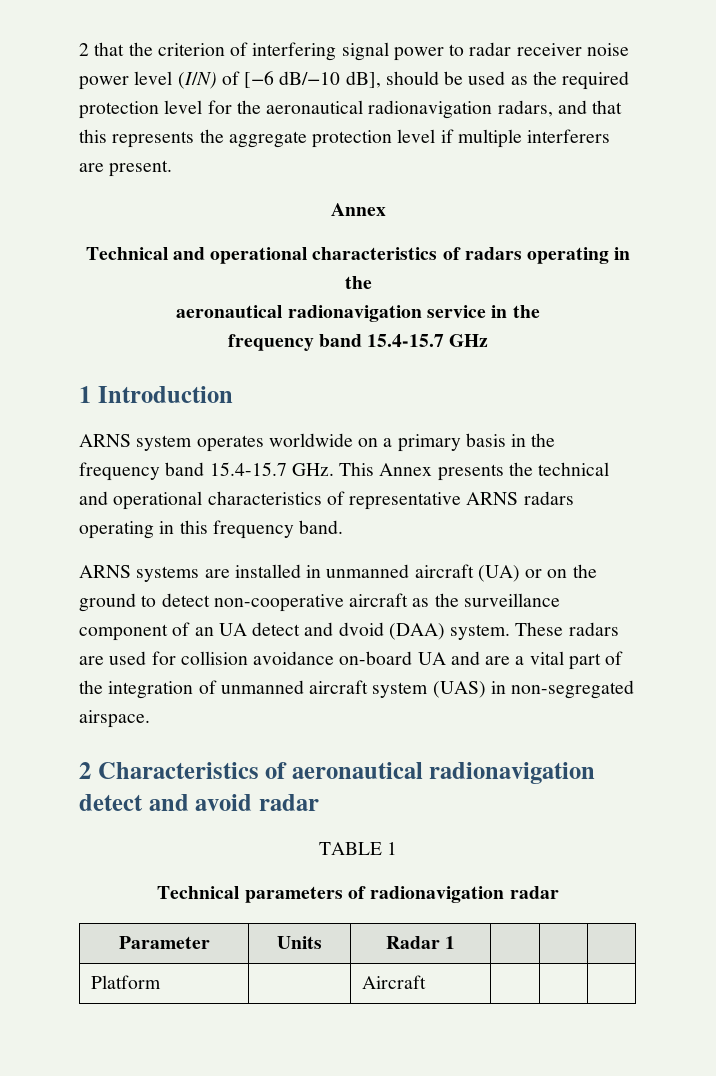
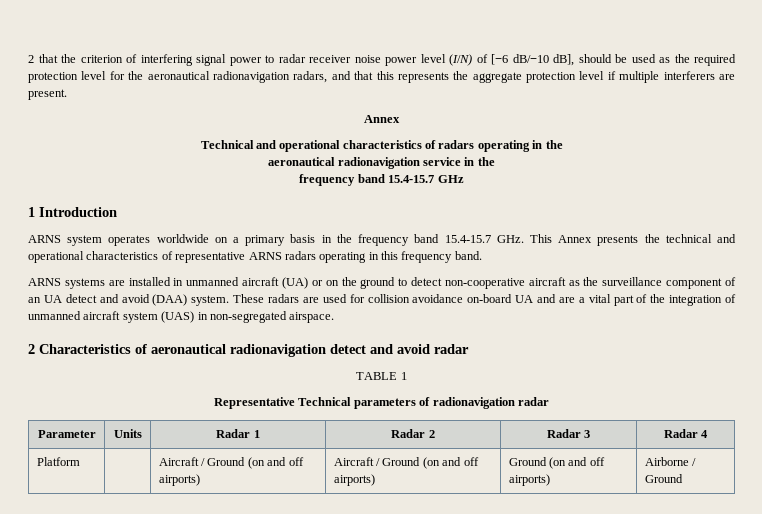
[338,622,384,636] dvoid -> [121,294,150,303] avoid
(398, 848) none -> [214,397,296,409] Representative
[90,975,161,989] [361,975,426,989] | | // Platform | | Aircraft | | | -> [391,429,435,438] [546,429,591,438] [663,429,709,438] [36,457,80,466] [158,457,304,469] [158,474,200,486] [333,457,479,469] [333,474,375,486] [508,457,605,469] [508,474,550,486] [644,457,697,466] [644,474,683,483] Radar 2 | Radar 3 | Radar 4 // Platform | | Aircraft / Ground (on and off airports) | Aircraft / Ground (on and off airports) | Ground (on and off airports) | Airborne / Ground

